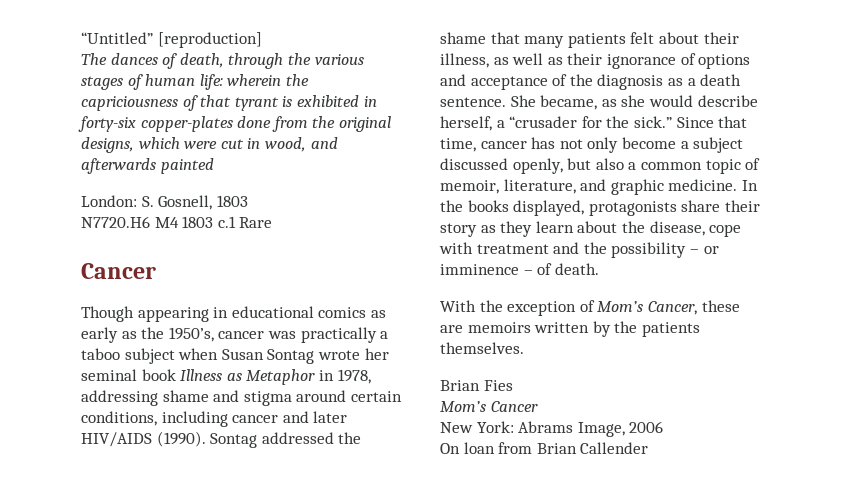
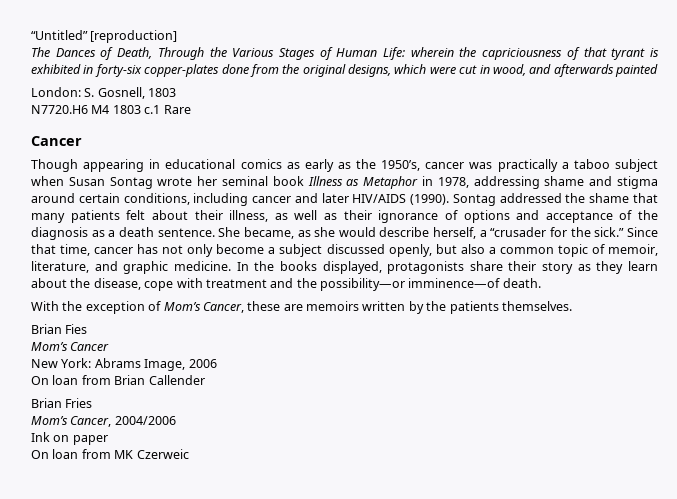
[110,53,364,69] [81,74,223,90] dances of death, through the various stages of human life: -> [55,47,406,60] Dances of Death, Through the Various Stages of Human Life:
[611,242,719,258] [440,263,553,275] possibility – or imminence – of -> [320,278,501,291] possibility—or imminence—of
(649, 448) none -> [31,398,93,408] [31,416,176,427] [31,432,108,445] [31,449,189,459] // Brian Fries // Mom’s Cancer, 2004/2006 // Ink on paper // On loan from MK Czerweic

